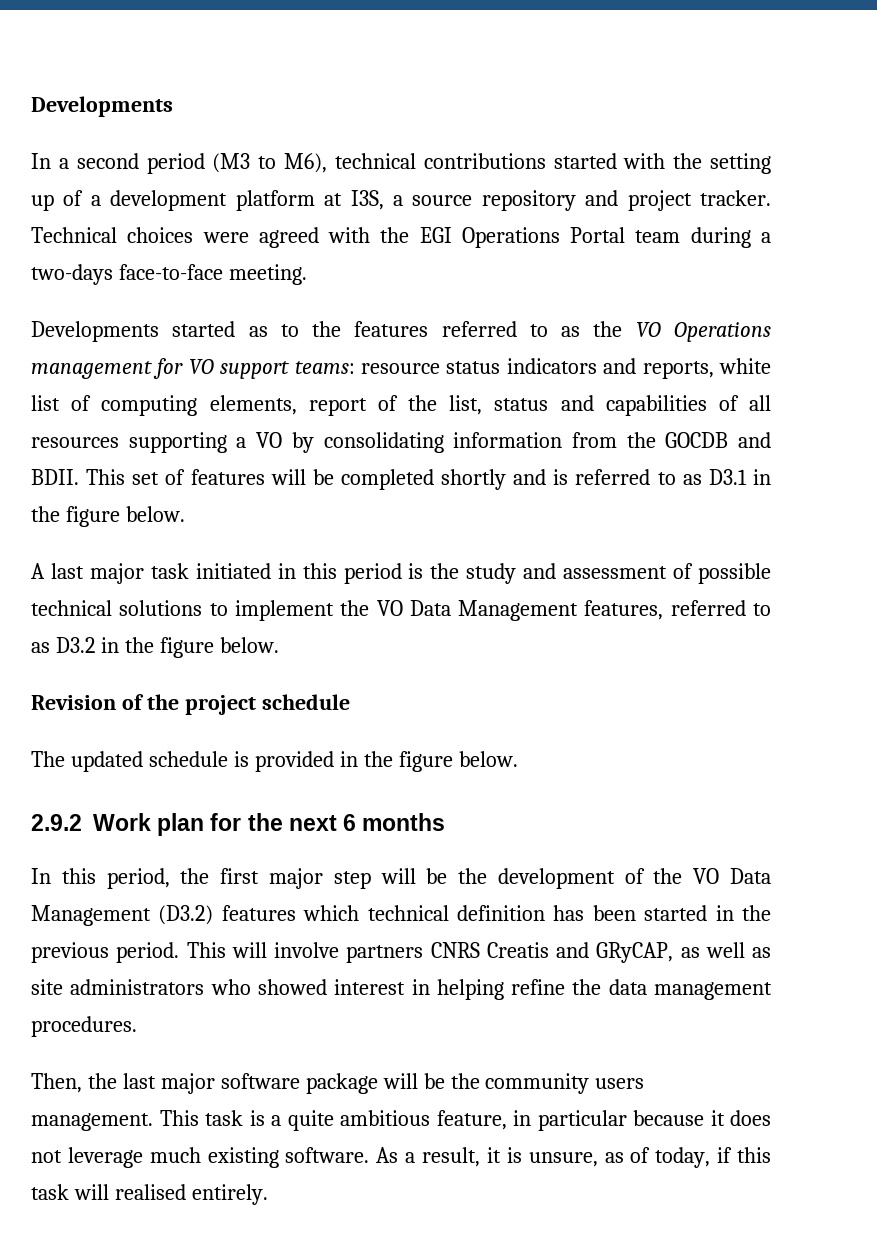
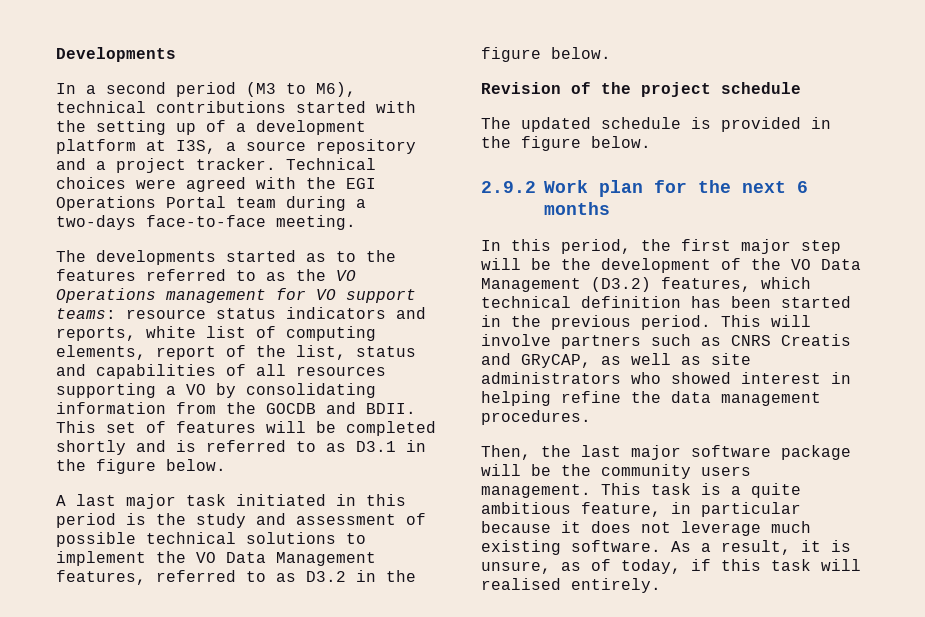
(619, 198) none -> [96,161,106,170] a
[31,321,159,342] Developments -> [56,250,216,265] The developments
[221,905,296,921] features -> [661,277,751,292] features,
(424, 954) none -> [651,334,721,346] such as

